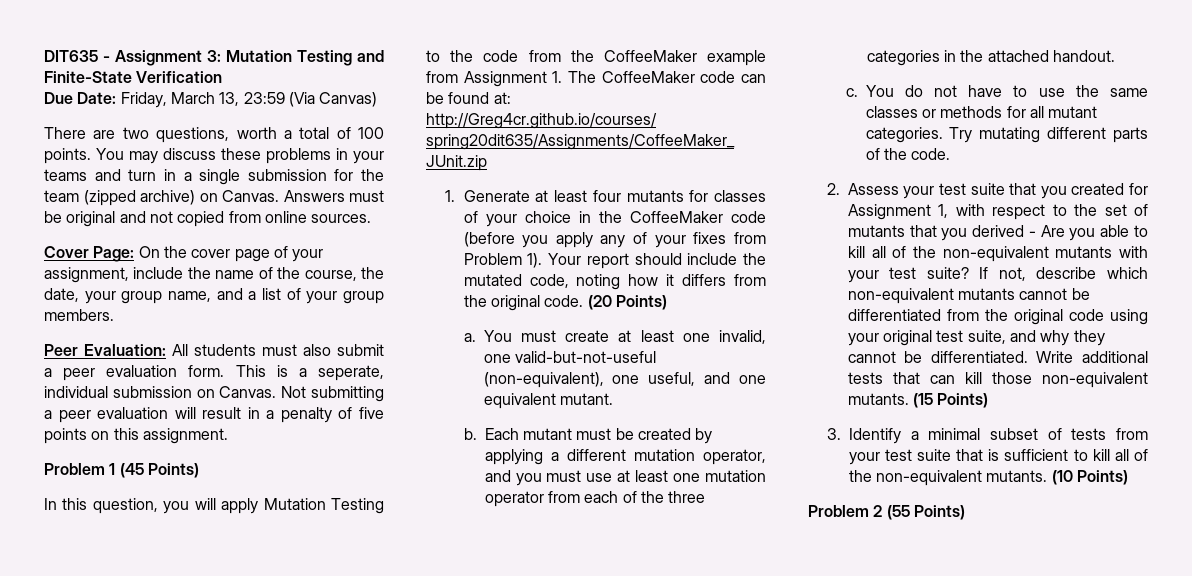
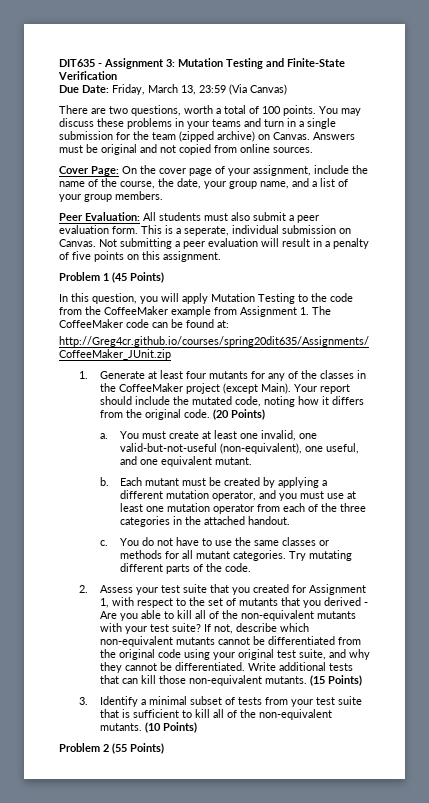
[714,190,766,202] [463,211,766,227] [463,232,766,248] [463,253,543,268] classes of your choice in the CoffeeMaker code (before you apply any of your fixes from Problem 1). -> [267,370,366,381] [99,383,291,394] any of the classes in the CoffeeMaker project (except Main).

